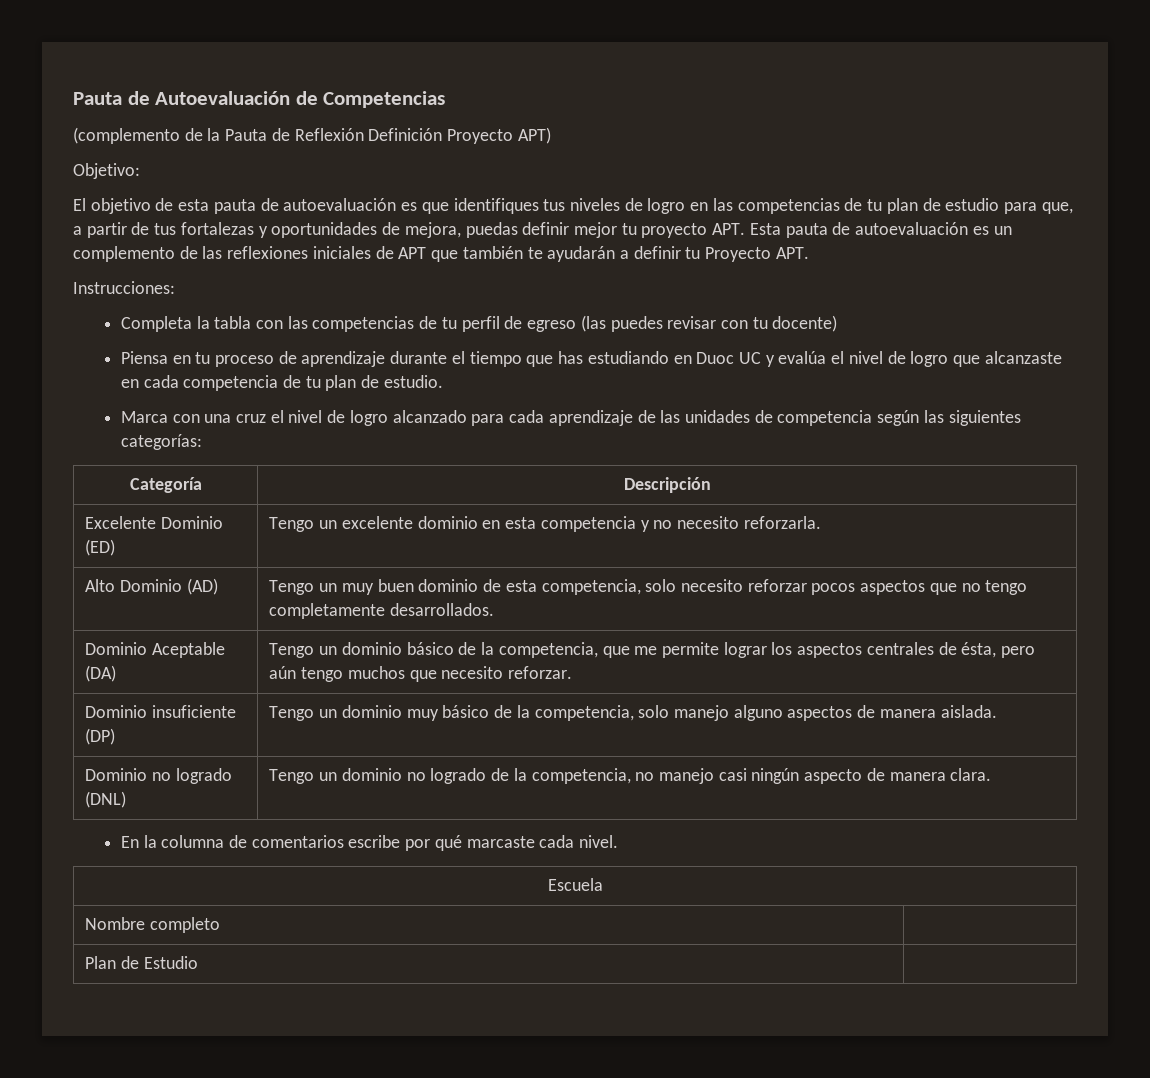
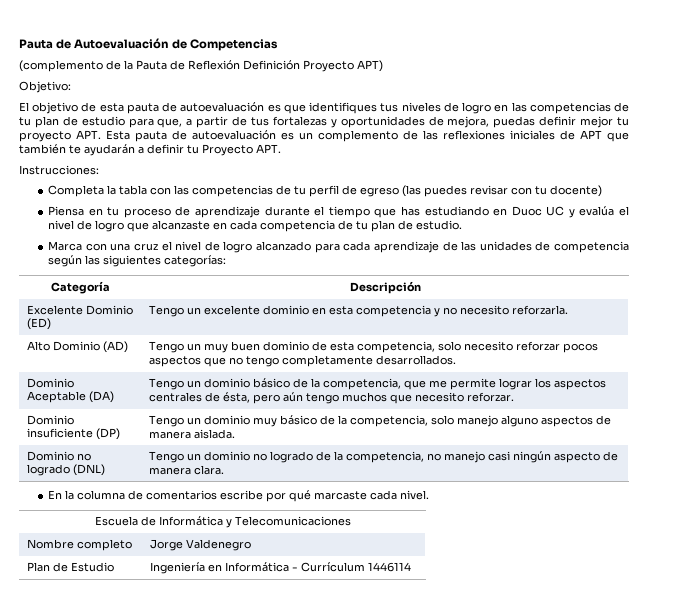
(603, 884) none -> [140,516,351,528] de Informática y Telecomunicaciones
(221, 925) none -> [150,539,252,551] Jorge Valdenegro
(198, 962) none -> [150,562,412,574] Ingeniería en Informática - Currículum 1446114

